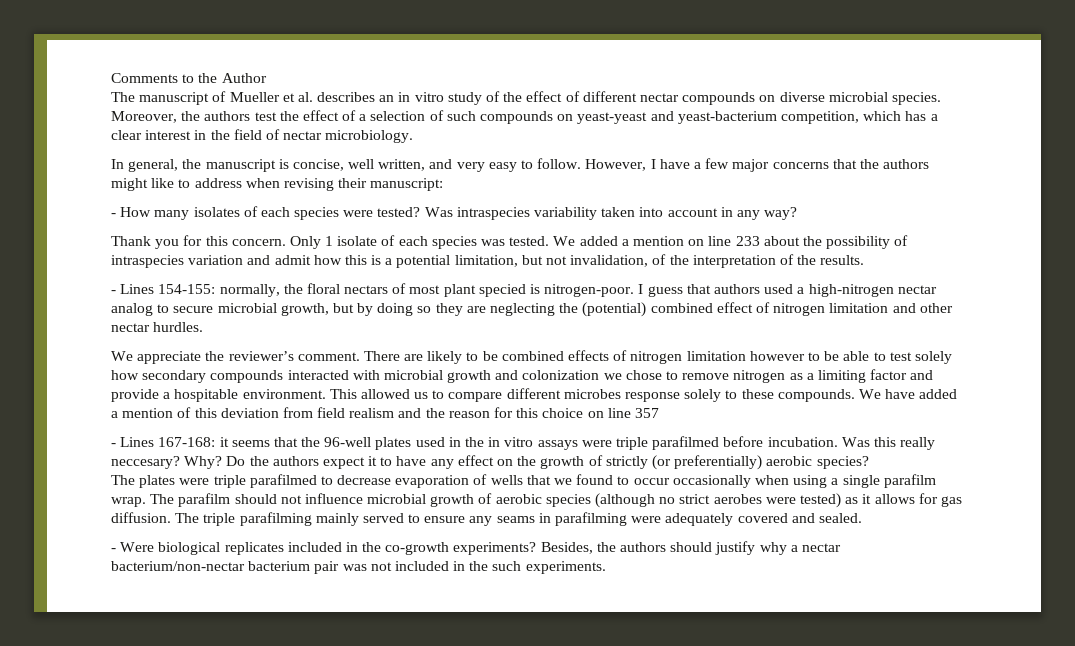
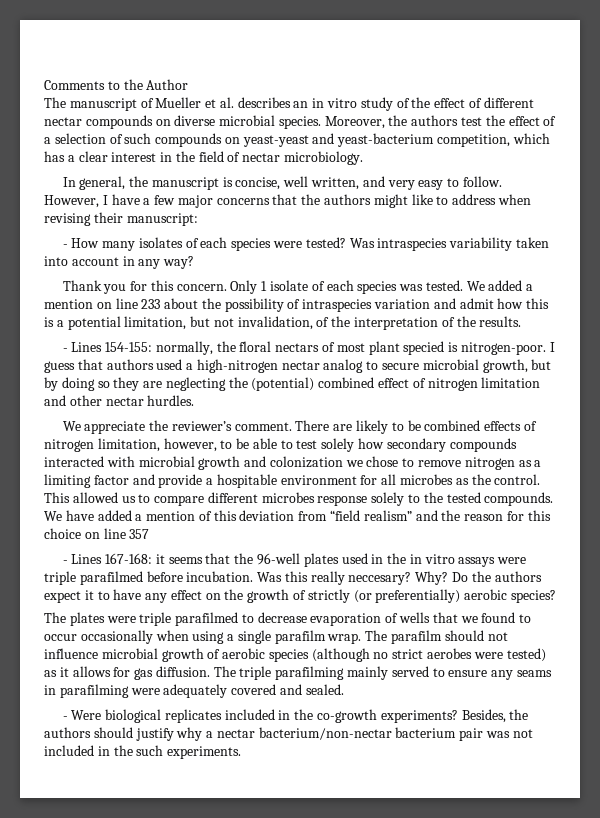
[686,351,805,361] limitation however -> [97,438,217,452] limitation, however,
[242,389,326,399] environment. -> [280,474,541,485] environment for all microbes as the control.
[741,389,774,399] these -> [423,492,481,503] the tested
[317,407,395,418] field realism -> [330,510,412,521] “field realism”

